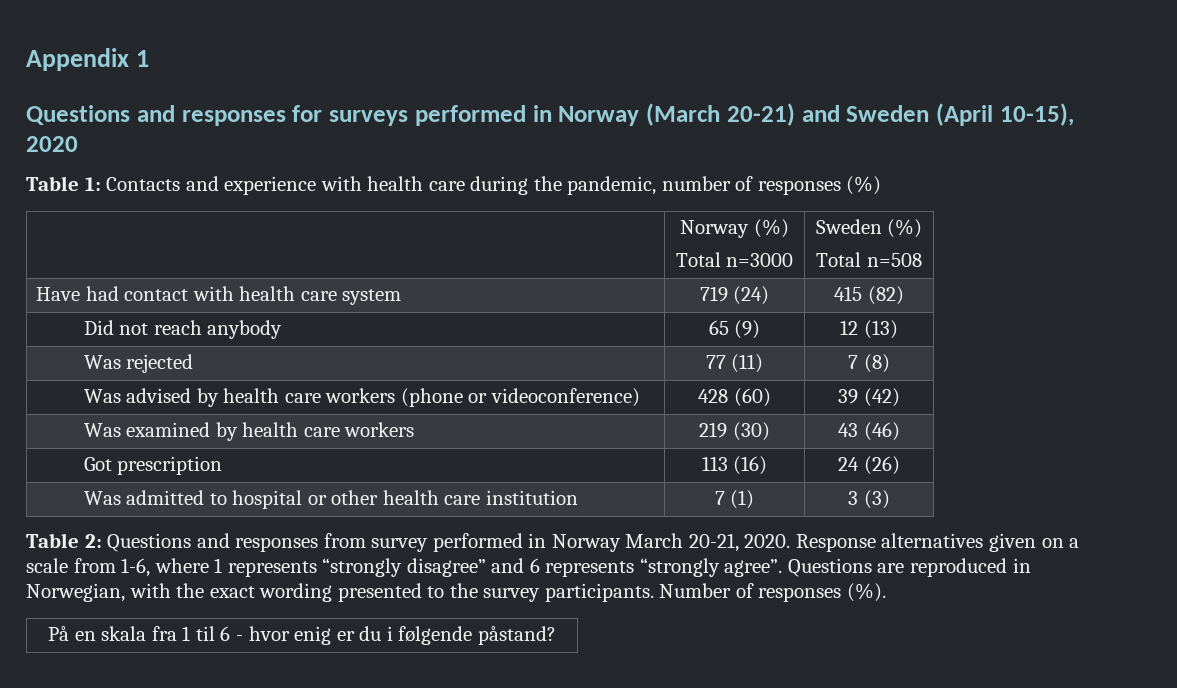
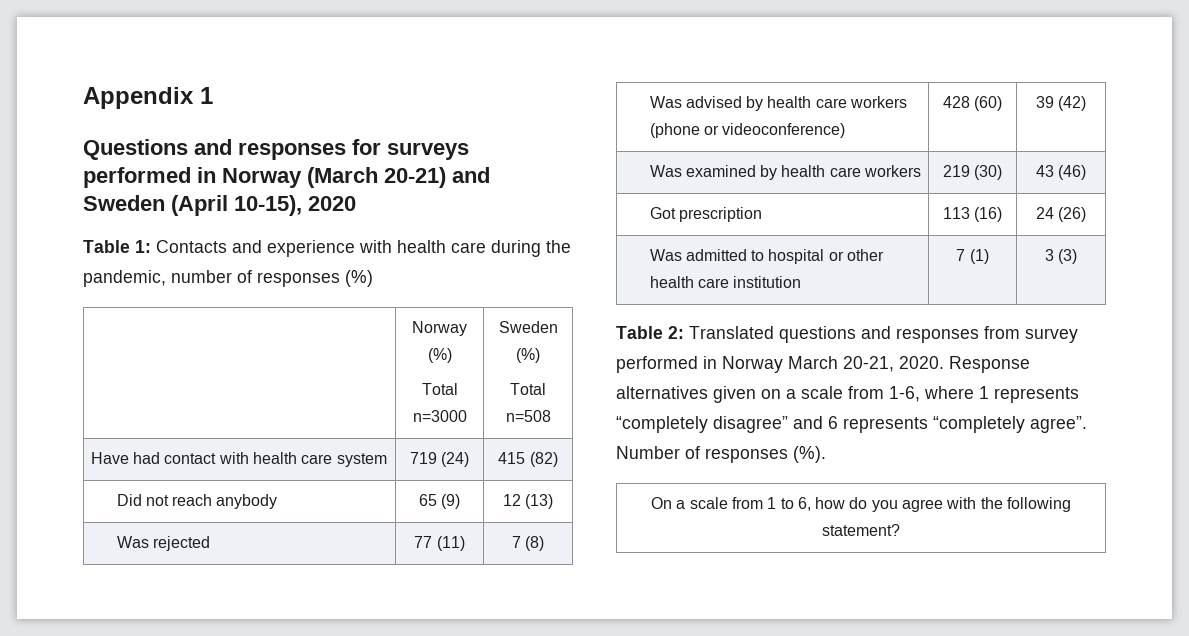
[107,533,192,552] Questions -> [689,326,856,343] Translated questions
[322,558,403,577] “strongly -> [616,416,708,433] “completely
[639,558,1031,577] [26,583,886,602] [48,626,556,645] “strongly agree”. Questions are reproduced in Norwegian, with the exact wording presented to the survey participants. Number of responses (%). // På en skala fra 1 til 6 - hvor enig er du i følgende påstand? -> [933,416,1087,433] [616,446,826,463] [650,497,1072,512] [822,524,900,536] “completely agree”. Number of responses (%). // On a scale from 1 to 6, how do you agree with the following statement?

